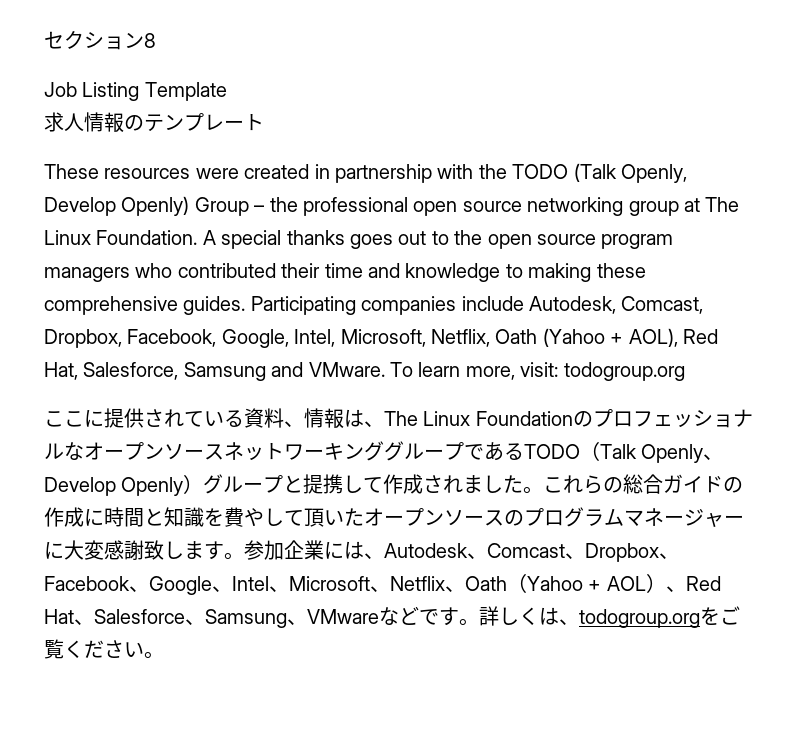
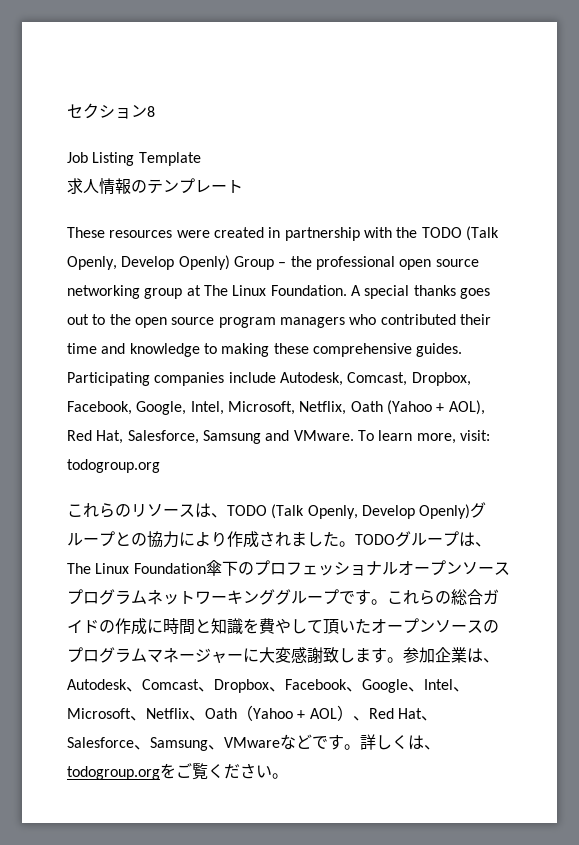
[64,408,344,429] こに提供されている資料、情報 -> [83,502,487,519] [67,531,459,548] れらのリソースは、TODO (Talk Openly, Develop Openly)グループとの協力により作成されました。TODOグループ
(573, 418) none -> [205,560,238,576] 傘下
[64,442,224,460] なオープンソース -> [397,560,510,576] [67,589,147,605] オープンソースプログラム
[484,441,724,463] [44,474,524,496] あるTODO（Talk Openly、Develop Openly）グループと提携して作成されました -> [355,589,371,605] す
[324,542,344,559] に -> (467, 655) none

